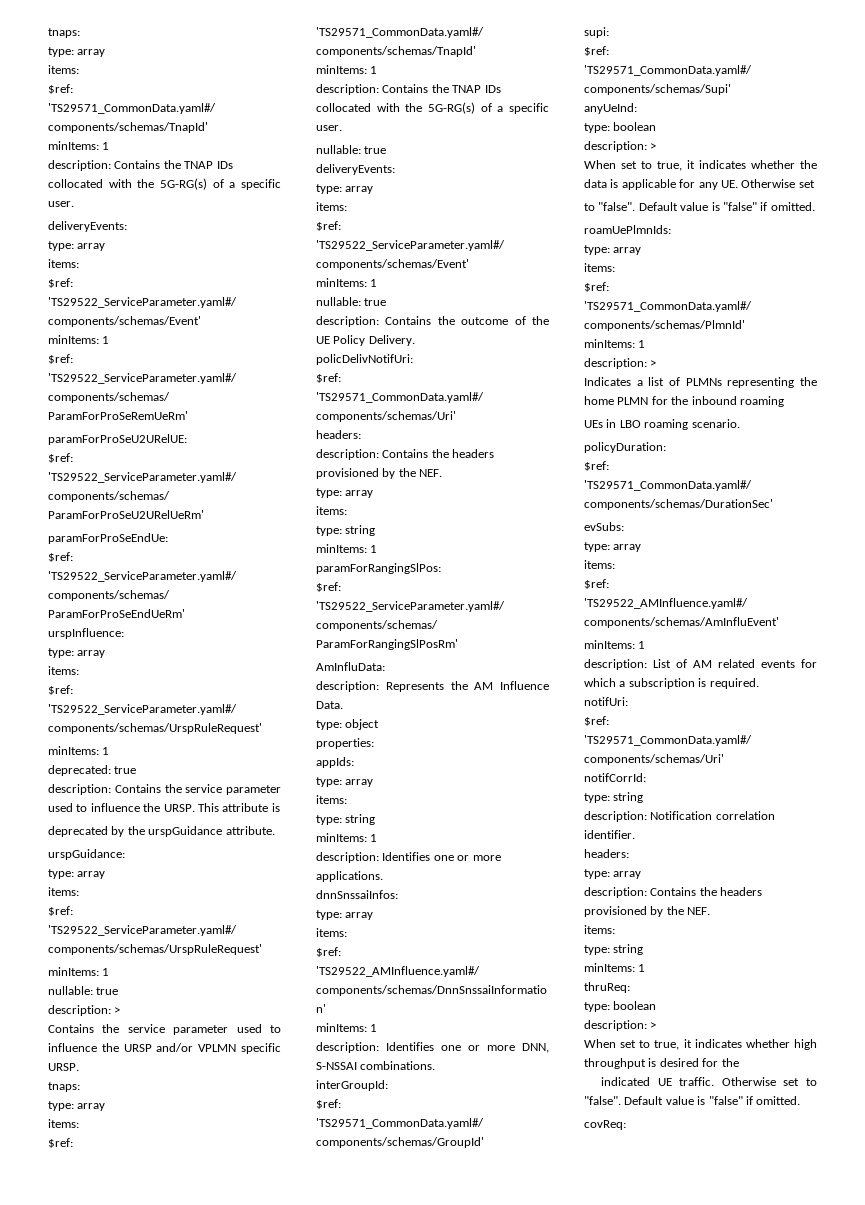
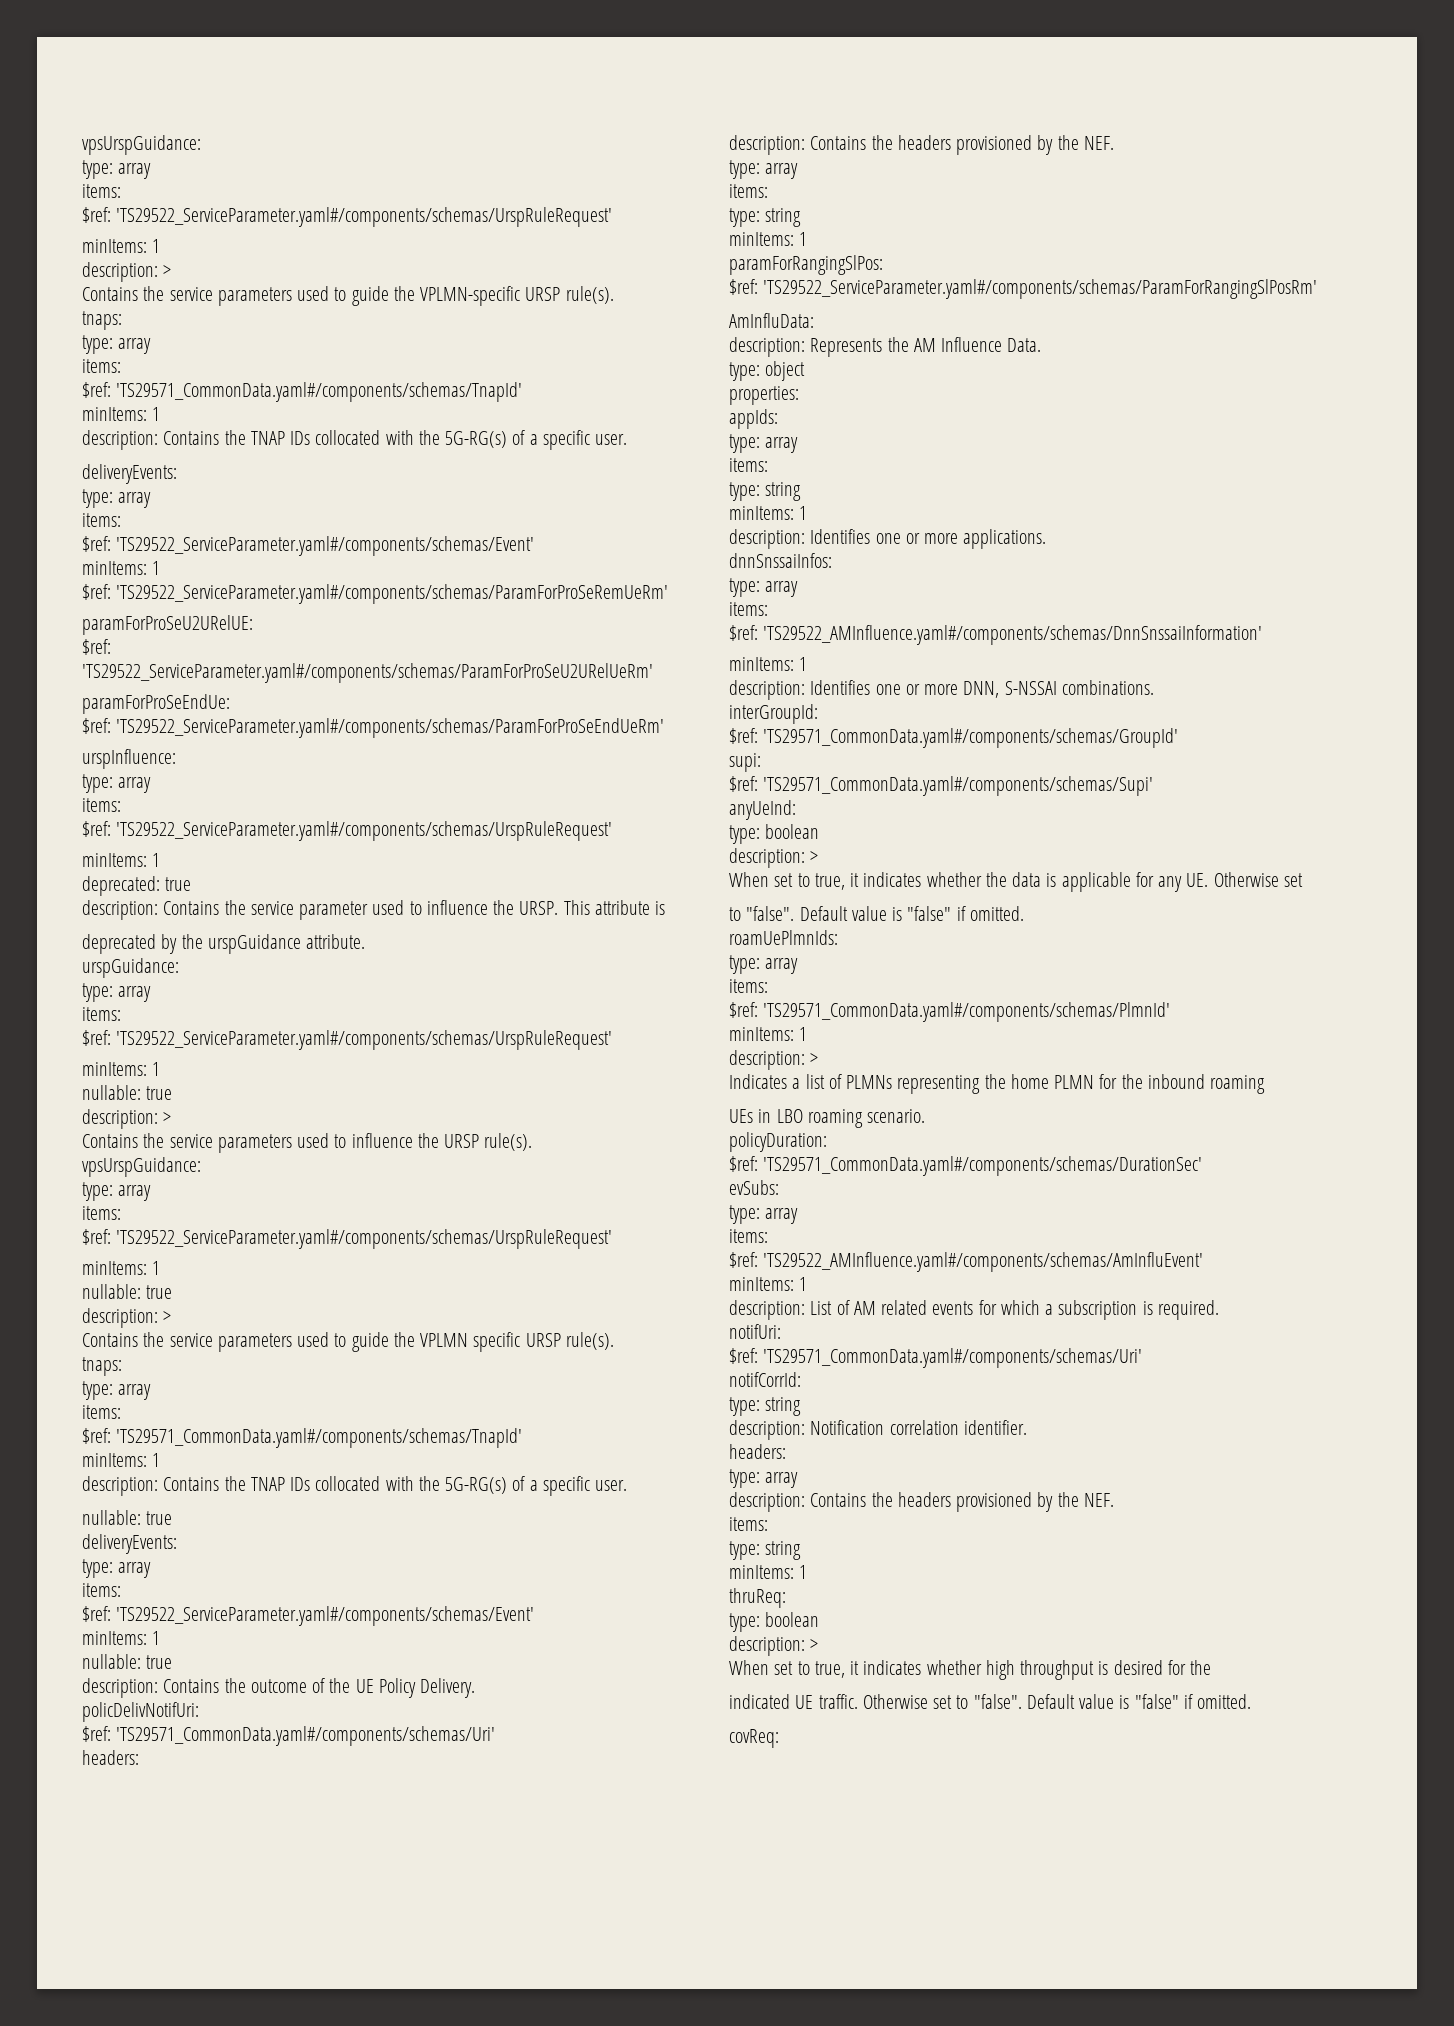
(48, 33) none -> [82,135,201,155] [82,160,152,179] [82,184,121,198] [82,207,613,227] [82,239,161,253] [82,262,172,282] [82,286,614,306] vpsUrspGuidance: // type: array // items: // $ref: 'TS29522_ServiceParameter.yaml#/components/schemas/UrspRuleRequest' // minItems: 1 // description: > // Contains the service parameters used to guide the VPLMN-specific URSP rule(s). //
[173,1025,229,1035] parameter -> [217,1134,292,1153] parameters
[156,1043,281,1054] [48,1063,79,1071] and/or VPLMN specific URSP. -> [484,1133,533,1151] [82,1157,201,1177] [82,1182,152,1201] [82,1206,121,1220] [82,1229,613,1249] [82,1261,161,1275] [82,1284,173,1299] [82,1308,172,1328] [82,1332,614,1352] rule(s). // vpsUrspGuidance: // type: array // items: // $ref: 'TS29522_ServiceParameter.yaml#/components/schemas/UrspRuleRequest' // minItems: 1 // nullable: true // description: > // Contains the service parameters used to guide the VPLMN specific URSP rule(s).

